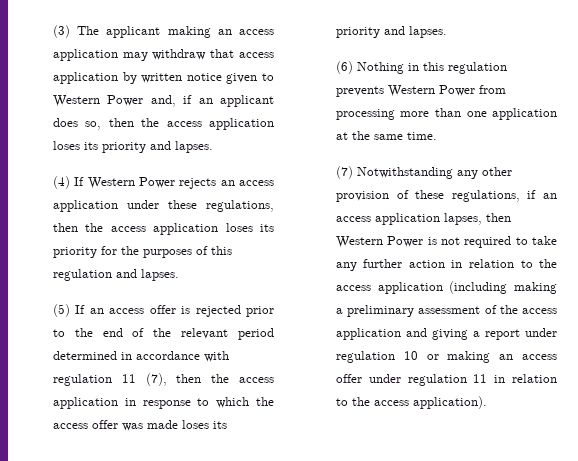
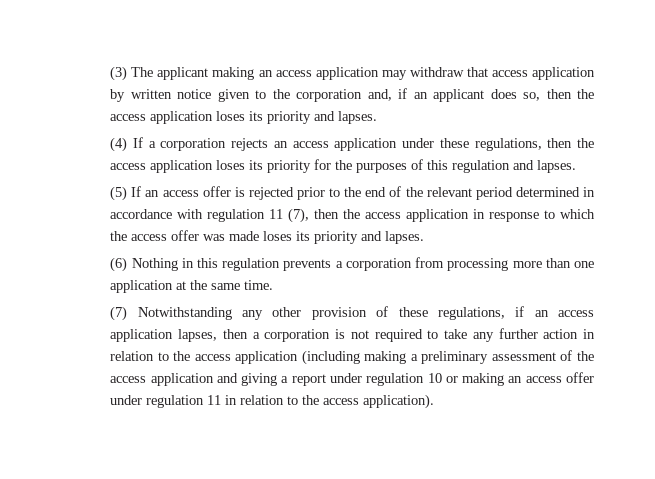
[52,95,144,107] Western Power -> [272,89,363,102] the corporation
[87,177,175,189] Western Power -> [148,138,227,151] a corporation
[387,85,475,97] Western Power -> [335,258,412,271] a corporation
[335,236,424,248] Western Power -> [252,329,331,342] a corporation

